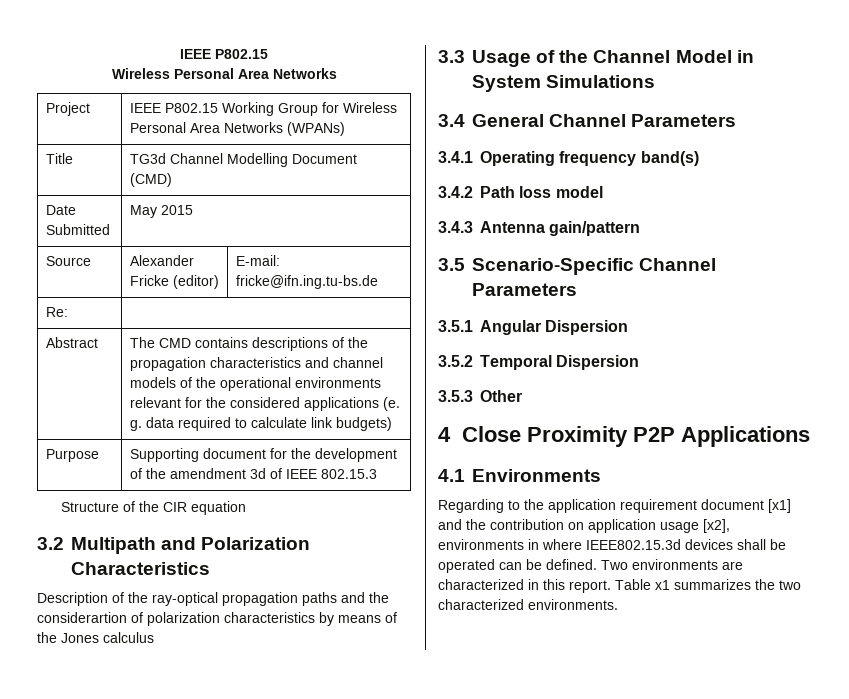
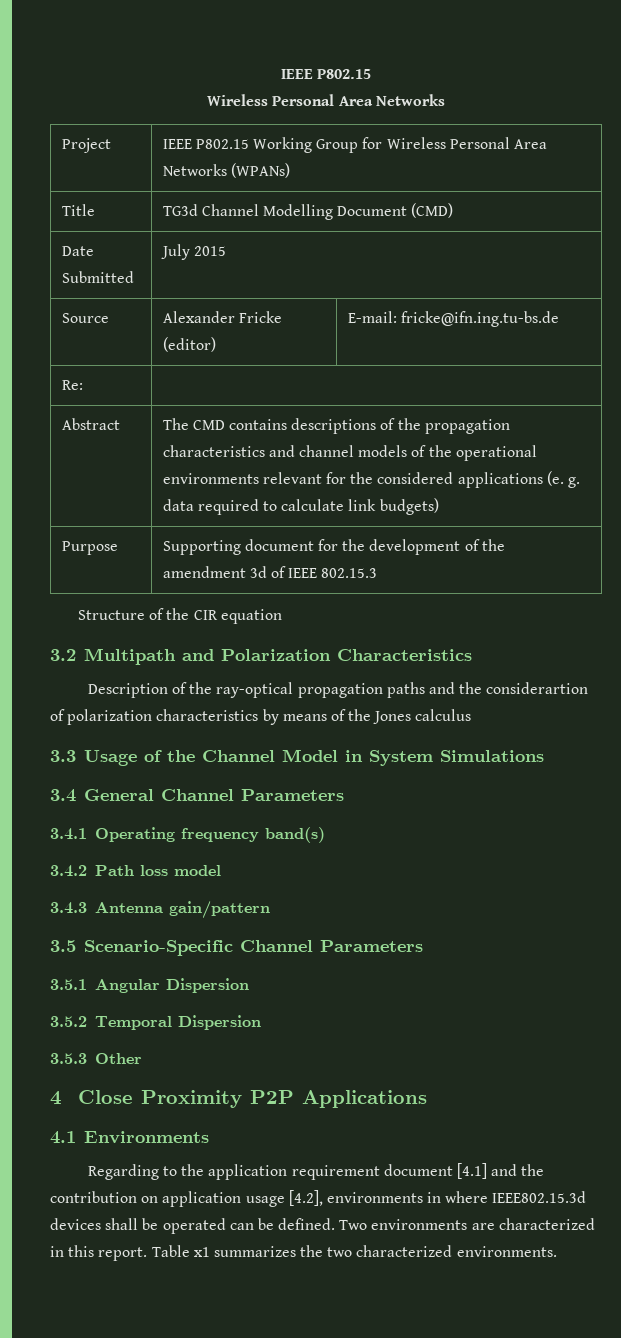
[129,205,157,218] May -> [160,244,190,260] July
[768,499,791,513] [x1] -> [456,1163,487,1179] [4.1]
[703,519,730,533] [x2], -> [288,1190,323,1206] [4.2],

